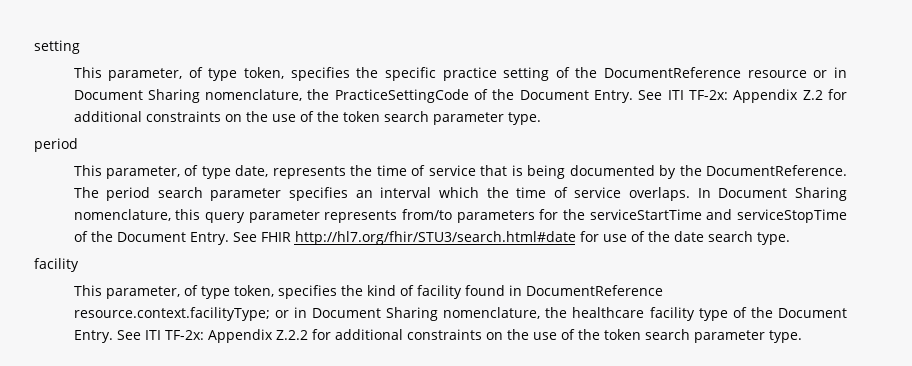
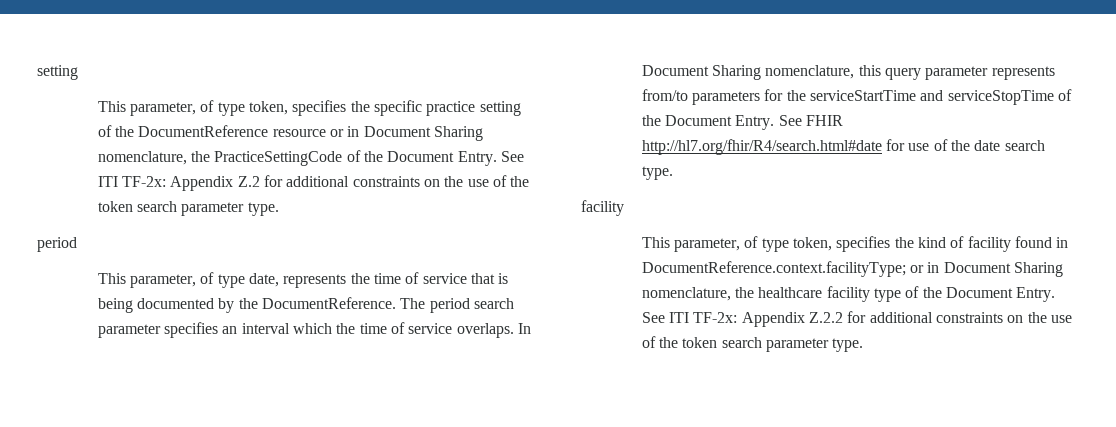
[294,231,576,245] http://hl7.org/fhir/STU3/search.html#date -> [641,139,882,155] http://hl7.org/fhir/R4/search.html#date
[525,285,663,296] [73,307,270,321] DocumentReference resource.context.facilityType; -> [641,261,906,277] DocumentReference.context.facilityType;

